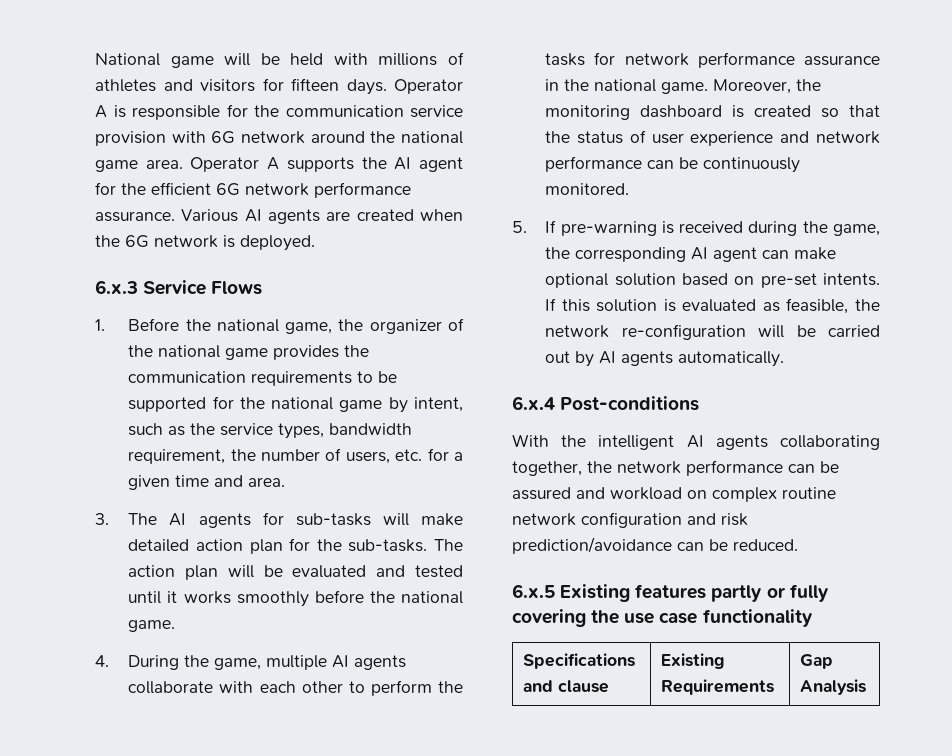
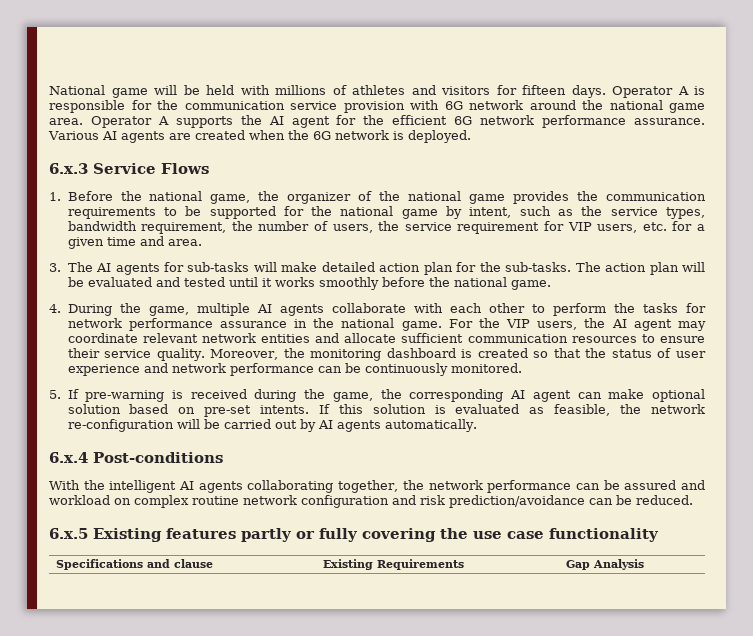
(390, 457) none -> [378,221,638,234] the service requirement for VIP users,
(709, 88) none -> [448,318,707,331] [67,333,705,343] [67,348,205,361] For the VIP users, the AI agent may coordinate relevant network entities and allocate sufficient communication resources to ensure their service quality.

